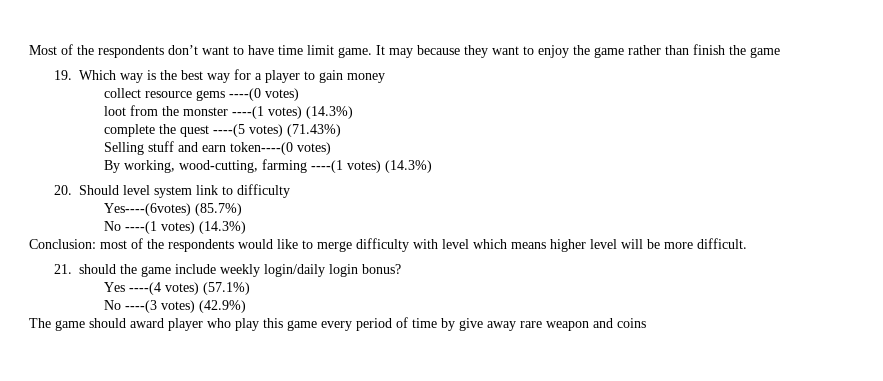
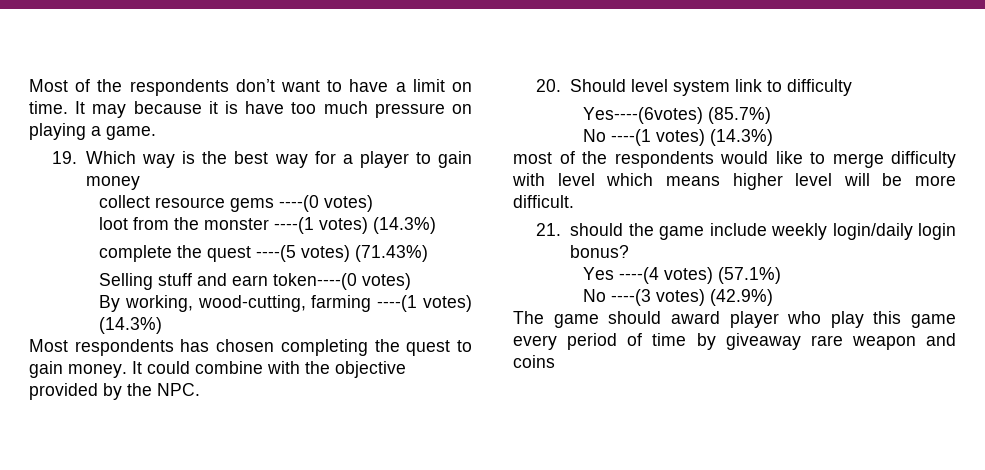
[278,44,780,58] time limit game. It may because they want to enjoy the game rather than finish the game -> [395,79,472,92] [29,101,472,118] [29,123,156,140] a limit on time. It may because it is have too much pressure on playing a game.
(432, 166) none -> [29,339,473,356] [29,361,406,378] [29,383,200,400] // Most respondents has chosen completing the quest to gain money. It could combine with the objective provided by the NPC.
[29,239,96,249] Conclusion: -> (773, 137) none
[459,318,516,331] give away -> [725,333,801,350] giveaway

